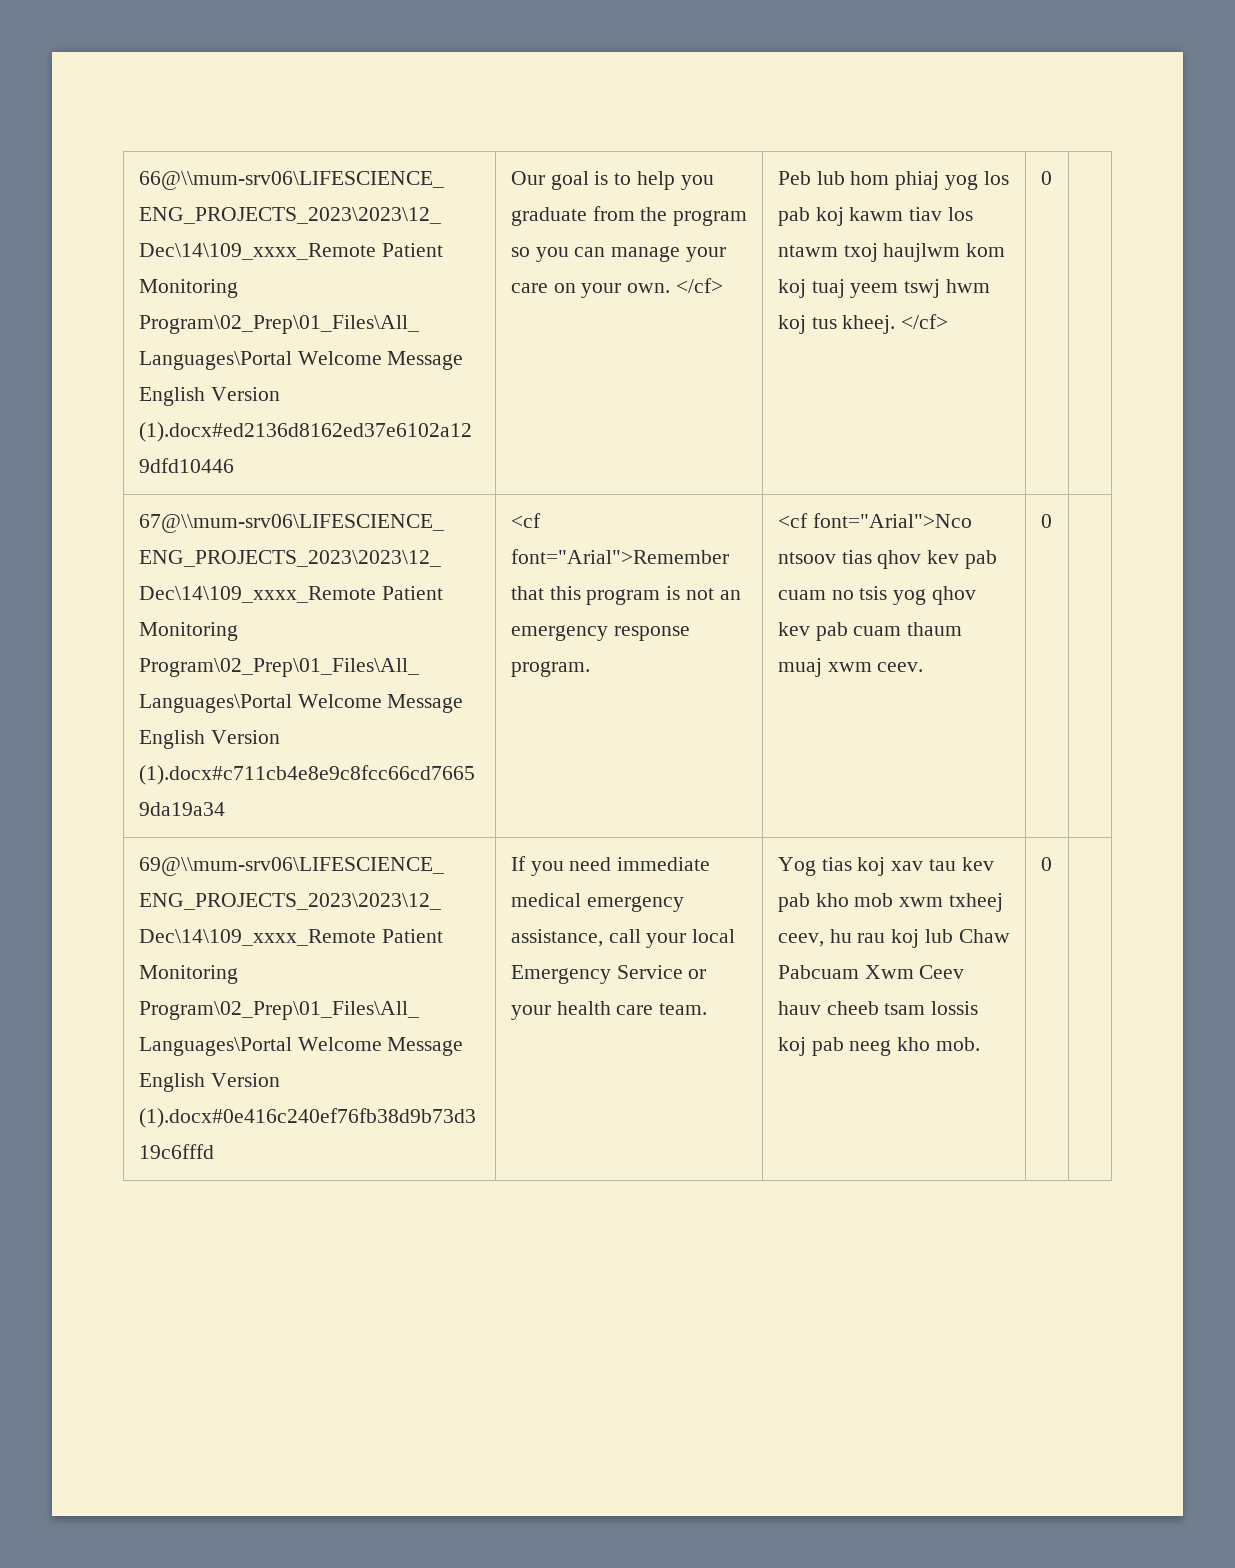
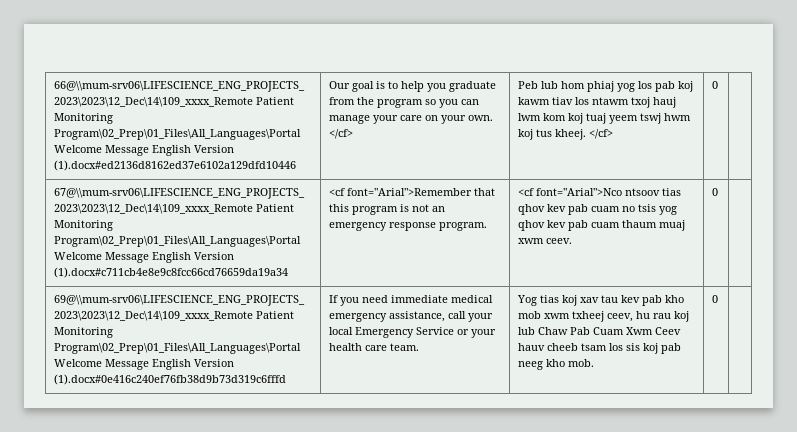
[883,243,961,262] haujlwm -> [652,97,676,108] [517,113,541,121] hauj lwm
[777,965,859,979] Pabcuam -> [569,327,624,335] Pab Cuam
[931,1001,979,1015] lossis -> [608,343,640,351] los sis

